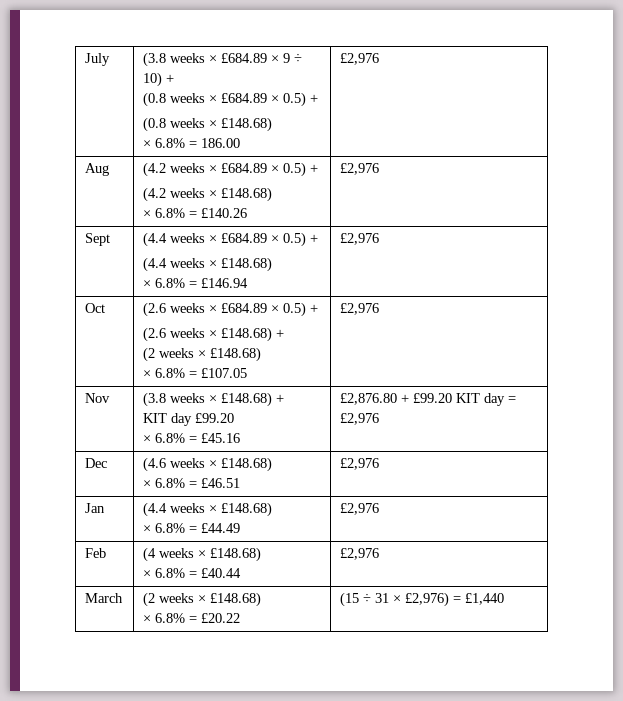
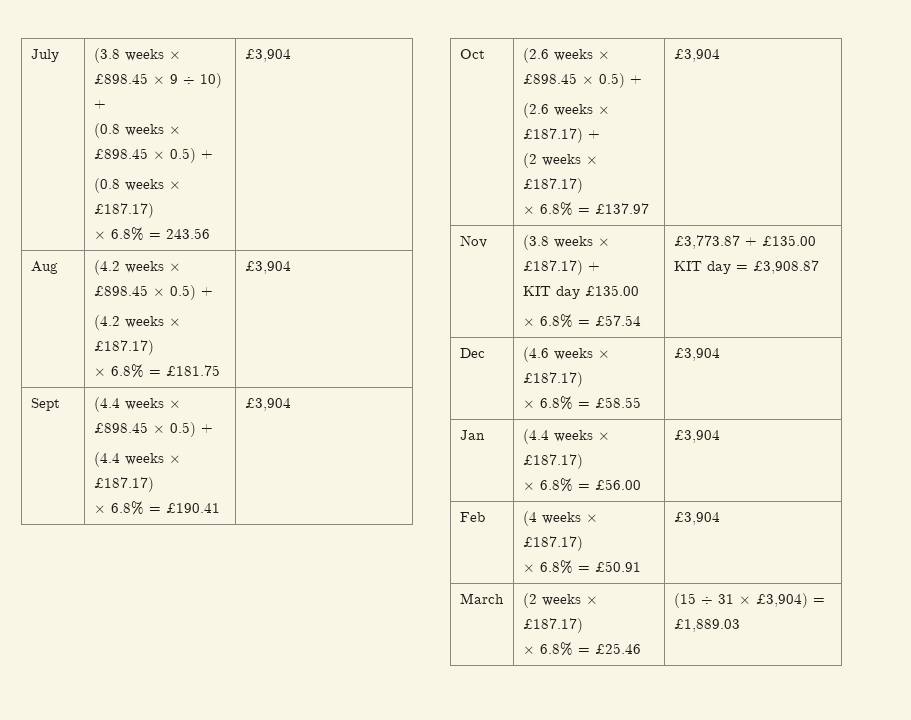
[221,53,268,63] £684.89 -> [93,73,148,84] £898.45
[221,93,268,103] £684.89 -> [93,148,148,159] £898.45
[221,117,273,132] [143,138,241,148] [340,53,380,65] £148.68) // × 6.8% = 186.00 | £2,976 -> [93,203,154,218] [93,227,210,241] [244,49,291,62] £187.17) // × 6.8% = 243.56 | £3,904
[221,163,268,173] £684.89 -> [93,285,148,296] £898.45
[221,187,273,202] [143,208,248,218] [340,163,380,175] £148.68) // × 6.8% = £140.26 | £2,976 -> [93,340,154,355] [93,364,220,378] [244,261,291,274] £187.17) // × 6.8% = £181.75 | £3,904
[221,233,268,243] £684.89 -> [93,422,148,433] £898.45
[221,257,273,272] [143,278,249,288] [340,233,380,245] £148.68) // × 6.8% = £146.94 | £2,976 -> [93,477,154,492] [93,501,220,515] [244,398,291,411] £187.17) // × 6.8% = £190.41 | £3,904
[221,303,268,313] £684.89 -> [522,73,577,84] £898.45
[221,327,273,342] £148.68) -> [522,128,583,143] £187.17)
[210,347,262,362] [143,368,248,378] [340,303,380,315] £148.68) // × 6.8% = £107.05 | £2,976 -> [522,178,583,193] [522,202,649,216] [673,49,720,62] £187.17) // × 6.8% = £137.97 | £3,904
[221,392,273,407] £148.68) -> [522,260,583,275] £187.17)
[195,413,235,423] [143,433,241,443] [340,393,453,405] £99.20 // × 6.8% = £45.16 | £2,876.80 + £99.20 -> [584,285,639,296] [522,314,641,328] [673,235,816,249] £135.00 // × 6.8% = £57.54 | £3,773.87 + £135.00
[340,413,380,425] £2,976 -> [752,260,819,274] £3,908.87
[221,457,273,472] [143,478,241,488] [340,458,380,470] £148.68) // × 6.8% = £46.51 | £2,976 -> [522,372,583,387] [522,396,641,410] [673,348,720,361] £187.17) // × 6.8% = £58.55 | £3,904
[221,502,273,517] [143,523,241,533] [340,503,380,515] £148.68) // × 6.8% = £44.49 | £2,976 -> [522,454,583,469] [522,478,641,492] [673,430,720,443] £187.17) // × 6.8% = £56.00 | £3,904
[210,547,262,562] [143,568,242,578] [340,548,380,560] £148.68) // × 6.8% = £40.44 | £2,976 -> [522,536,583,551] [522,560,641,574] [673,512,720,525] £187.17) // × 6.8% = £50.91 | £3,904
[210,592,262,607] [143,613,241,623] £148.68) // × 6.8% = £20.22 -> [522,618,583,633] [522,642,641,656] £187.17) // × 6.8% = £25.46
[405,592,505,607] £2,976) = £1,440 -> [755,593,825,608] [673,619,740,632] £3,904) = £1,889.03

